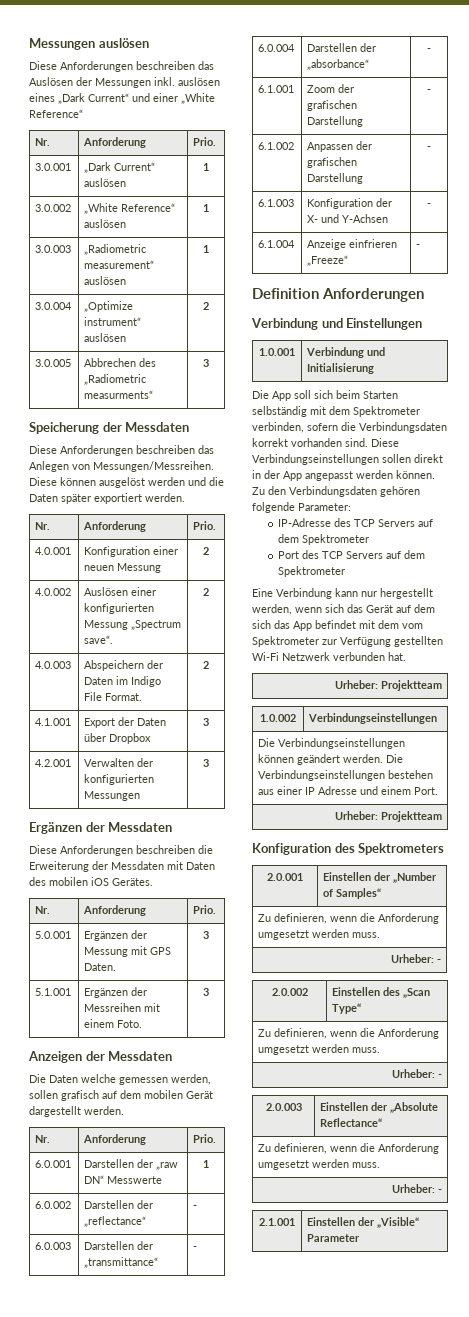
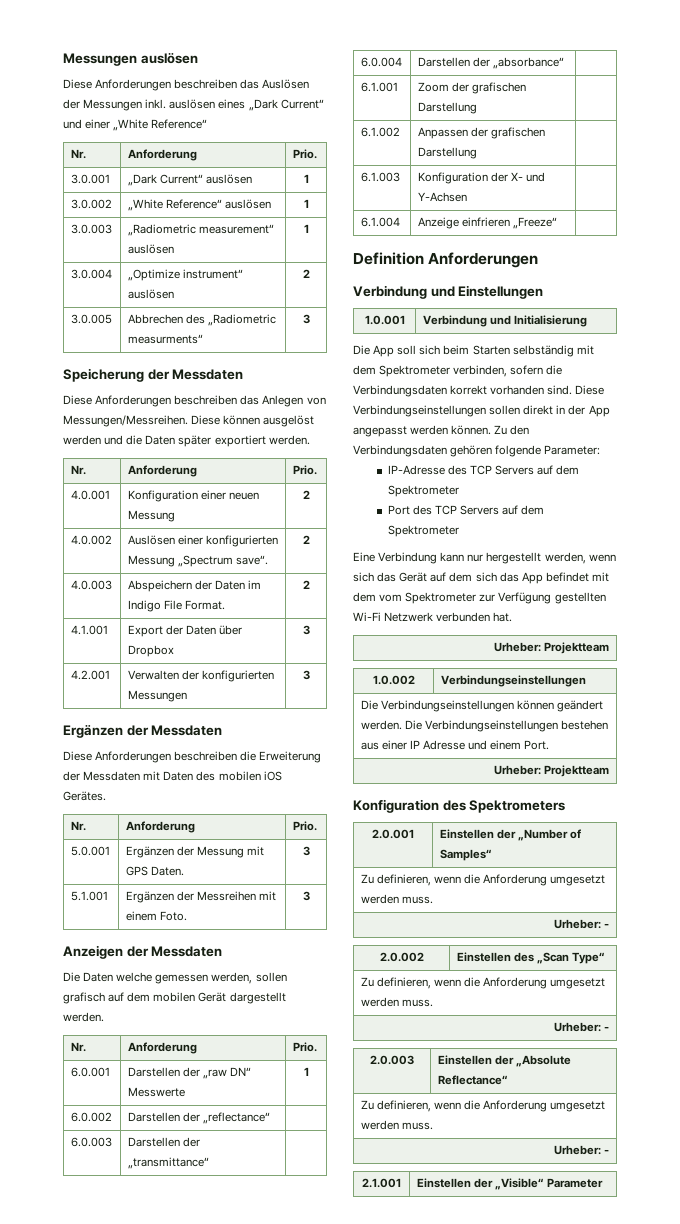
[193,1205,198,1209] - -> (270, 1118) none
[193,1246,198,1250] - -> (209, 1163) none
[427,48,431,52] - -> (564, 63) none
[427,89,431,93] - -> (477, 108) none
[427,146,431,150] - -> (477, 153) none
[427,203,431,207] - -> (467, 197) none
[416,244,421,248] - -> (557, 223) none

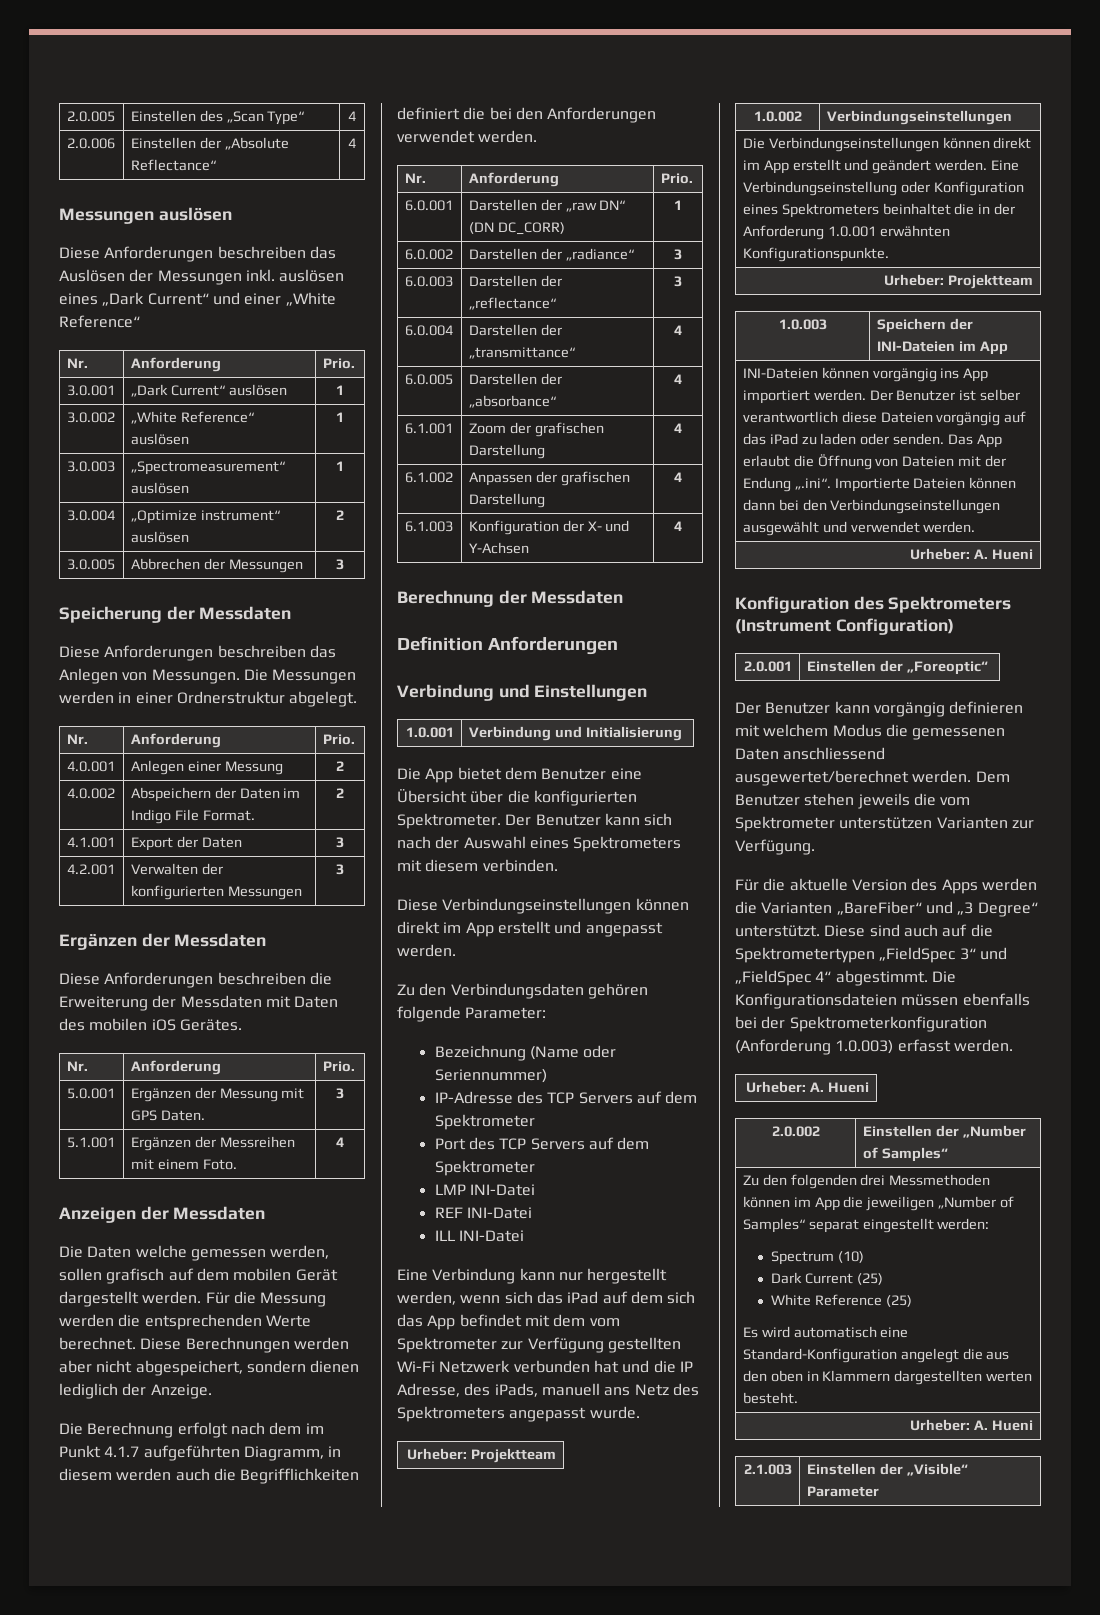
(63, 59) none -> [66,111,115,122] [130,110,305,125] [348,111,356,121] [66,138,115,149] [130,137,289,150] [130,159,216,171] [348,138,356,148] 2.0.005 | Einstellen des „Scan Type“ | 4 // 2.0.006 | Einstellen der „Absolute Reflectance“ | 4 //
[127,224,274,236] „Radiometric measurement“ -> [130,461,285,475] „Spectromeasurement“
[185,314,276,326] [127,334,203,344] des „Radiometric measurments“ -> [203,558,303,573] der Messungen
[63,415,315,427] [63,435,310,447] Messungen/Messreihen. Diese können ausgelöst werden und die Daten später exportiert werden. -> [151,669,357,684] [59,691,358,707] Messungen. Die Messungen werden in einer Ordnerstruktur abgelegt.
[127,490,259,502] Konfiguration einer neuen -> [130,760,221,775] Anlegen einer
[127,535,278,547] [127,555,268,567] [302,535,310,544] [70,580,112,590] | Auslösen einer konfigurierten Messung „Spectrum save“. | 2 // 4.0.003 -> (115, 793) none
[218,625,242,635] [127,645,174,657] über Dropbox -> (242, 842) none
[302,891,310,901] 3 -> [336,1137,344,1147] 4
(104, 1017) none -> [205,1291,327,1307] [59,1314,311,1330] [59,1337,349,1353] [59,1360,360,1376] [59,1383,212,1399] [59,1422,324,1438] [59,1445,342,1461] [59,1468,360,1484] [397,107,657,123] [397,130,538,143] Für die Messung werden die entsprechenden Werte berechnet. Diese Berechnungen werden aber nicht abgespeichert, sondern dienen lediglich der Anzeige. // Die Berechnung erfolgt nach dem im Punkt 4.1.7 aufgeführten Diagramm, in diesem werden auch die Begrifflichkeiten definiert die bei den Anforderungen verwendet werden.
[127,1087,185,1097] Messwerte -> [468,222,565,235] (DN DC_CORR)
[202,1112,270,1124] „reflectance“ | -> [565,248,634,261] [674,249,682,260] „radiance“ | 3
[127,1157,209,1169] „transmittance“ | -> [468,297,556,310] [674,276,682,287] „reflectance“ | 3
(402, 62) none -> [468,324,562,336] [468,347,575,359] [674,325,682,335] [404,374,453,385] | Darstellen der „transmittance“ | 4 // 6.0.005
(564, 63) none -> [674,374,682,384] 4
(477, 108) none -> [674,423,682,433] 4
(477, 153) none -> [674,472,682,482] 4
[360,217,400,227] [417,217,557,229] // 6.1.004 | Anzeige einfrieren „Freeze“ | -> [674,521,682,531] [397,590,624,607] 4 // Berechnung der Messdaten
[397,345,594,357] [353,365,563,377] [353,385,605,397] [353,405,610,417] [353,425,492,437] soll sich beim Starten selbständig mit dem Spektrometer verbinden, sofern die Verbindungsdaten korrekt vorhanden sind. Diese Verbindungseinstellungen sollen direkt in der App angepasst werden können. -> [457,767,642,780] [397,789,637,806] [397,813,673,829] [397,836,682,852] [397,859,558,872] [397,898,689,914] [397,921,663,937] [397,944,456,957] bietet dem Benutzer eine Übersicht über die konfigurierten Spektrometer. Der Benutzer kann sich nach der Auswahl eines Spektrometers mit diesem verbinden. // Diese Verbindungseinstellungen können direkt im App erstellt und angepasst werden. //
(601, 450) none -> [434,1045,617,1061] [434,1069,547,1083] // Bezeichnung (Name oder Seriennummer)
(459, 531) none -> [434,1184,536,1196] [434,1207,533,1219] [434,1230,525,1242] // LMP INI-Datei // REF INI-Datei // ILL INI-Datei
[399,572,428,582] Gerät -> [567,1291,599,1304] iPad
[493,612,513,622] hat. -> [593,1360,693,1373] [397,1383,699,1397] [397,1406,640,1422] hat und die IP Adresse, des iPads, manuell ans Netz des Spektrometers angepasst wurde.
[556,700,603,712] [360,720,608,732] [360,740,550,750] [494,765,610,777] geändert werden. Die Verbindungseinstellungen bestehen aus einer IP Adresse und einem Port. // Urheber: Projektteam -> [993,137,1032,149] [742,159,1020,174] [742,181,1024,196] [742,203,1016,218] [742,225,950,240] [742,247,889,262] [884,274,1034,289] [778,319,827,330] [876,318,973,333] [876,341,1008,355] [742,367,989,382] [742,389,1021,404] [742,411,1027,426] [742,433,1003,448] [742,454,1007,470] [742,477,1017,492] [742,499,1001,514] [742,521,976,536] [910,548,1034,560] direkt im App erstellt und geändert werden. Eine Verbindungseinstellung oder Konfiguration eines Spektrometers beinhaltet die in der Anforderung 1.0.001 erwähnten Konfigurationspunkte. // Urheber: Projektteam // 1.0.003 | Speichern der INI-Dateien im App // INI-Dateien können vorgängig ins App importiert werden. Der Benutzer ist selber verantwortlich diese Dateien vorgängig auf das iPad zu laden oder senden. Das App erlaubt die Öffnung von Dateien mit der Endung „.ini“. Importierte Dateien können dann bei den Verbindungseinstellungen ausgewählt und verwendet werden. // Urheber: A. Hueni
(566, 806) none -> [735,618,954,635] (Instrument Configuration)
(414, 834) none -> [806,660,988,675] [735,701,1024,717] [735,724,1006,740] [735,747,886,760] [735,770,1010,786] [735,793,971,809] [735,816,1034,832] [735,839,815,855] [735,878,1037,894] [735,901,1038,917] [735,924,993,937] [735,947,1007,963] [735,970,956,986] [735,993,1030,1009] [735,1016,987,1032] [735,1039,1013,1055] [746,1081,870,1093] [771,1126,820,1137] | Einstellen der „Foreoptic“ // Der Benutzer kann vorgängig definieren mit welchem Modus die gemessenen Daten anschliessend ausgewertet/berechnet werden. Dem Benutzer stehen jeweils die vom Spektrometer unterstützen Varianten zur Verfügung. // Für die aktuelle Version des Apps werden die Varianten „BareFiber“ und „3 Degree“ unterstützt. Diese sind auch auf die Spektrometertypen „FieldSpec 3“ und „FieldSpec 4“ abgestimmt. Die Konfigurationsdateien müssen ebenfalls bei der Spektrometerkonfiguration (Anforderung 1.0.003) erfasst werden. // Urheber: A. Hueni // 2.0.002
[376,874,606,886] [360,894,433,904] [554,919,610,929] [379,952,424,962] [456,952,605,964] [360,977,606,989] [360,997,433,1007] [554,1022,610,1032] [370,1055,414,1065] [437,1055,571,1067] [437,1075,508,1085] [360,1100,606,1112] [360,1120,433,1130] [554,1145,610,1155] [362,1178,401,1188] definieren, wenn die Anforderung umgesetzt werden muss. // Urheber: - // 2.0.002 | Einstellen des „Scan Type“ // Zu definieren, wenn die Anforderung umgesetzt werden muss. // Urheber: - // 2.0.003 | Einstellen der „Absolute Reflectance“ // Zu definieren, wenn die Anforderung umgesetzt werden muss. // Urheber: - // 2.1.001 -> [762,1174,991,1189] [742,1196,1015,1211] [742,1218,990,1233] [770,1251,864,1265] [770,1272,883,1285] [770,1294,912,1307] [742,1326,909,1338] [742,1348,1010,1363] [742,1370,1033,1385] [742,1392,798,1404] [910,1419,1034,1431] [743,1464,792,1475] den folgenden drei Messmethoden können im App die jeweiligen „Number of Samples“ separat eingestellt werden: // Spectrum (10) // Dark Current (25) // White Reference (25) // Es wird automatisch eine Standard-Konfiguration angelegt die aus den oben in Klammern dargestellten werten besteht. // Urheber: A. Hueni // 2.1.003

